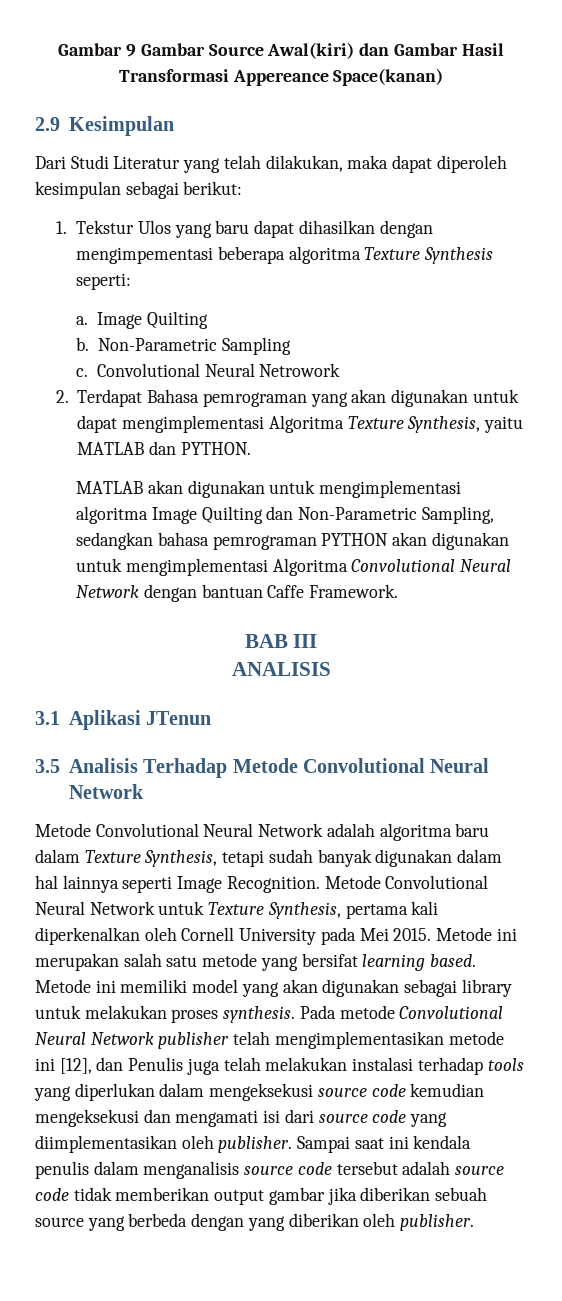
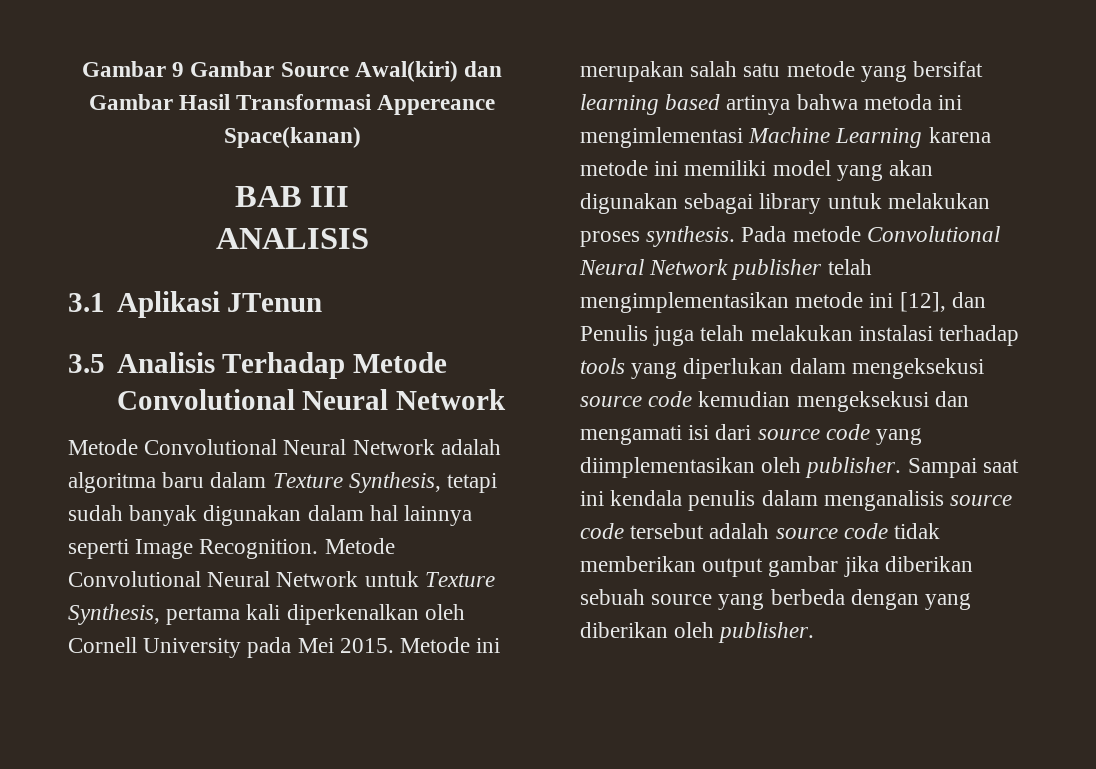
[35,116,174,136] [35,155,507,173] [35,181,243,199] [55,220,433,238] [76,246,494,264] [76,273,132,290] [76,311,208,329] [76,337,291,355] [76,363,341,377] [55,389,519,407] [77,415,524,433] [77,441,251,455] [76,480,462,498] [76,506,494,524] [76,532,509,550] [76,558,512,576] [76,584,399,602] // 2.9 Kesimpulan // Dari Studi Literatur yang telah dilakukan, maka dapat diperoleh kesimpulan sebagai berikut: // 1. Tekstur Ulos yang baru dapat dihasilkan dengan mengimpementasi beberapa algoritma Texture Synthesis seperti: // a. Image Quilting // b. Non-Parametric Sampling // c. Convolutional Neural Netrowork // 2. Terdapat Bahasa pemrograman yang akan digunakan untuk dapat mengimplementasi Algoritma Texture Synthesis, yaitu MATLAB dan PYTHON. // MATLAB akan digunakan untuk mengimplementasi algoritma Image Quilting dan Non-Parametric Sampling, sedangkan bahasa pemrograman PYTHON akan digunakan untuk mengimplementasi Algoritma Convolutional Neural Network dengan bantuan Caffe Framework. -> (361, 137) none
[430,954,477,967] [35,979,91,993] based. Metode -> [665,94,963,115] [580,127,991,148] [580,160,648,176] based artinya bahwa metoda ini mengimlementasi Machine Learning karena metode

